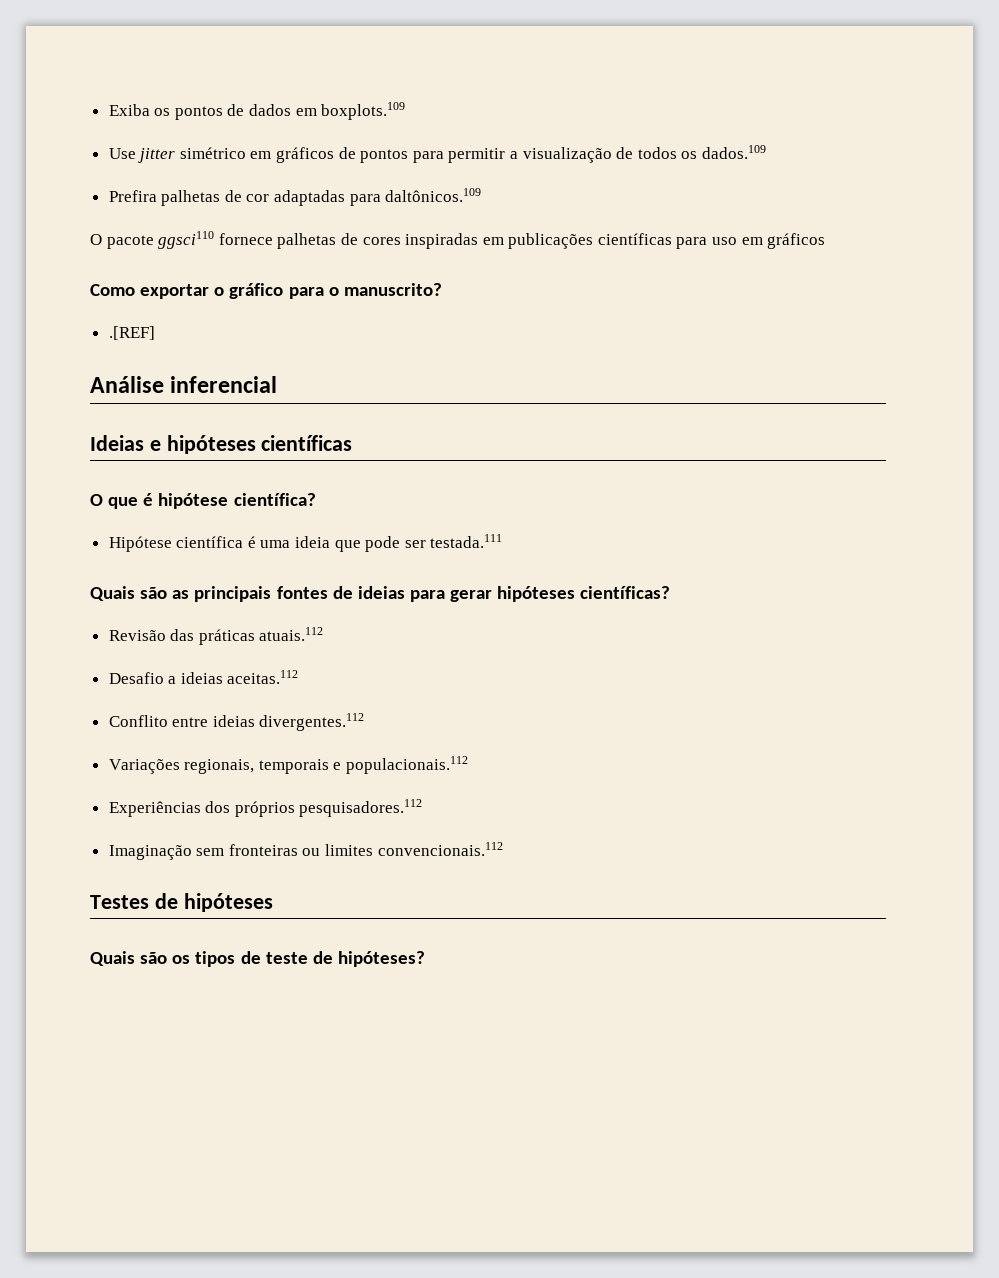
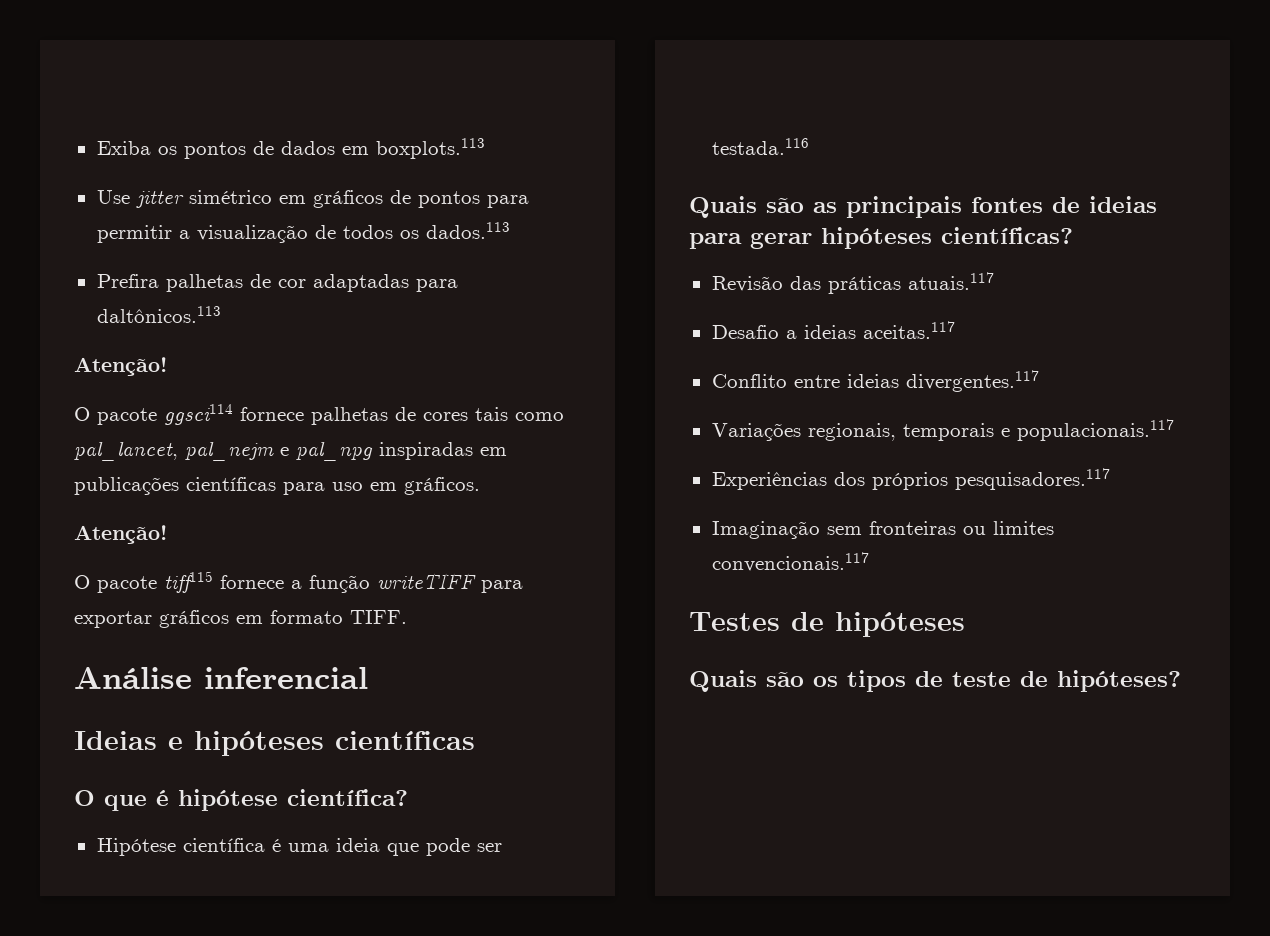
[321,102,406,120] boxplots.109 -> [375,138,485,159] boxplots.113
[701,145,766,159] dados.109 -> [425,222,510,239] dados.113
[385,188,482,202] [90,231,215,249] daltônicos.109 // O pacote ggsci110 -> [96,306,221,323] [74,357,167,376] [74,404,233,425] daltônicos.113 // Atenção! // O pacote ggsci114
(401, 241) none -> [475,407,564,421] [74,441,373,461] tais como pal_lancet, pal_nejm e pal_npg
[767,233,826,249] [90,283,442,299] [108,326,155,340] gráficos // Como exportar o gráfico para o manuscrito? // .[REF] -> [404,477,480,495] [74,525,167,544] [74,571,523,593] [74,610,407,628] gráficos. // Atenção! // O pacote tiff115 fornece a função writeTIFF para exportar gráficos em formato TIFF.
[430,534,503,548] testada.111 -> [711,138,809,155] testada.116
[259,627,324,641] atuais.112 -> [907,272,994,290] atuais.117
[227,670,299,684] aceitas.112 -> [862,321,955,339] aceitas.117
[259,713,365,731] divergentes.112 -> [905,370,1039,392] divergentes.117
[346,756,469,774] populacionais.112 -> [1016,419,1174,441] populacionais.117
[299,799,423,817] pesquisadores.112 -> [954,468,1110,490] pesquisadores.117
[377,842,503,856] convencionais.112 -> [711,552,869,572] convencionais.117

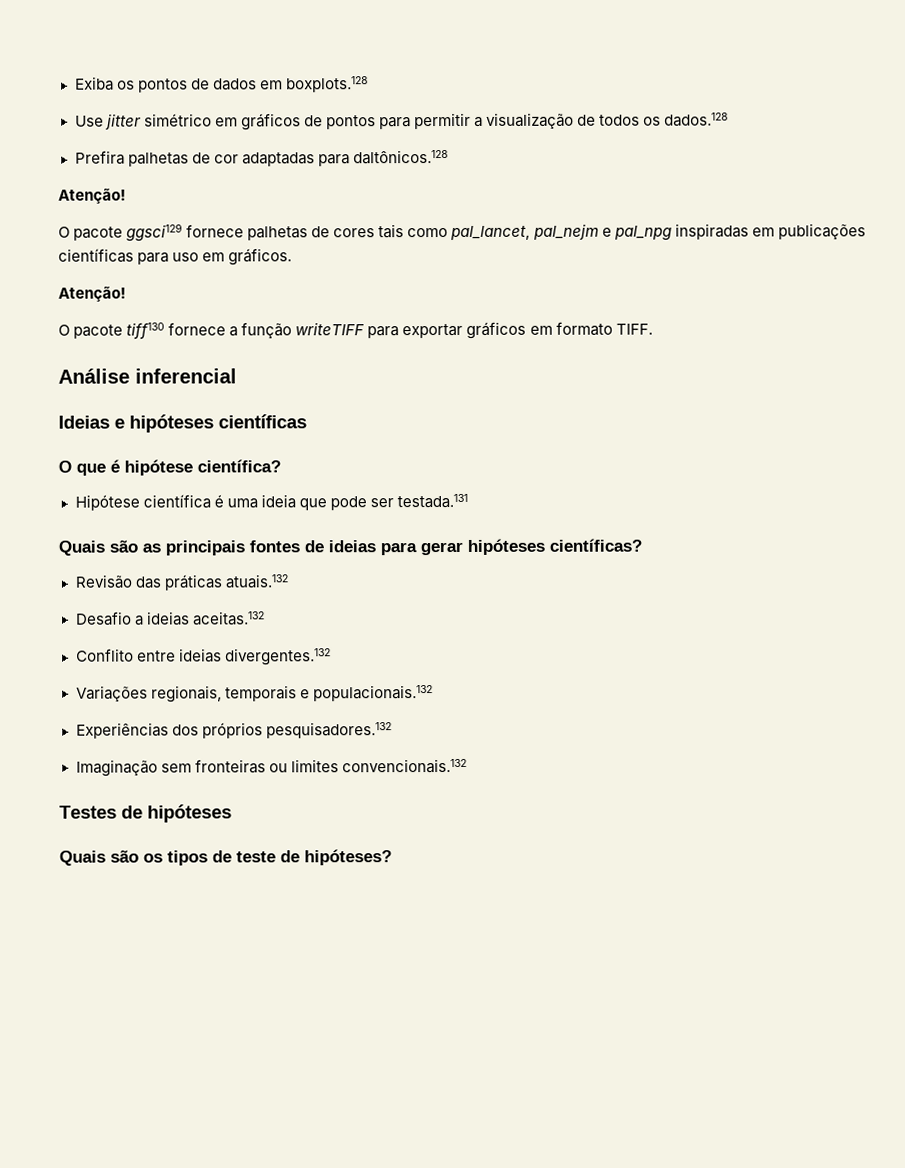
[375,138,485,159] boxplots.113 -> [285,76,369,93] boxplots.128
[425,222,510,239] dados.113 -> [664,112,730,127] dados.128
[96,306,221,323] [74,357,167,376] [74,404,233,425] daltônicos.113 // Atenção! // O pacote ggsci114 -> [352,150,449,165] [58,188,126,204] [58,223,184,242] daltônicos.128 // Atenção! // O pacote ggsci129
[164,571,213,593] tiff115 -> [126,322,166,340] tiff130
[711,138,809,155] testada.116 -> [396,493,468,509] testada.131
[907,272,994,290] atuais.117 -> [224,574,289,589] atuais.132
[862,321,955,339] aceitas.117 -> [192,611,265,626] aceitas.132
[905,370,1039,392] divergentes.117 -> [224,648,331,666] divergentes.132
[1016,419,1174,441] populacionais.117 -> [312,685,433,702] populacionais.132
[954,468,1110,490] pesquisadores.117 -> [265,722,392,739] pesquisadores.132
[711,552,869,572] convencionais.117 -> [341,758,467,774] convencionais.132

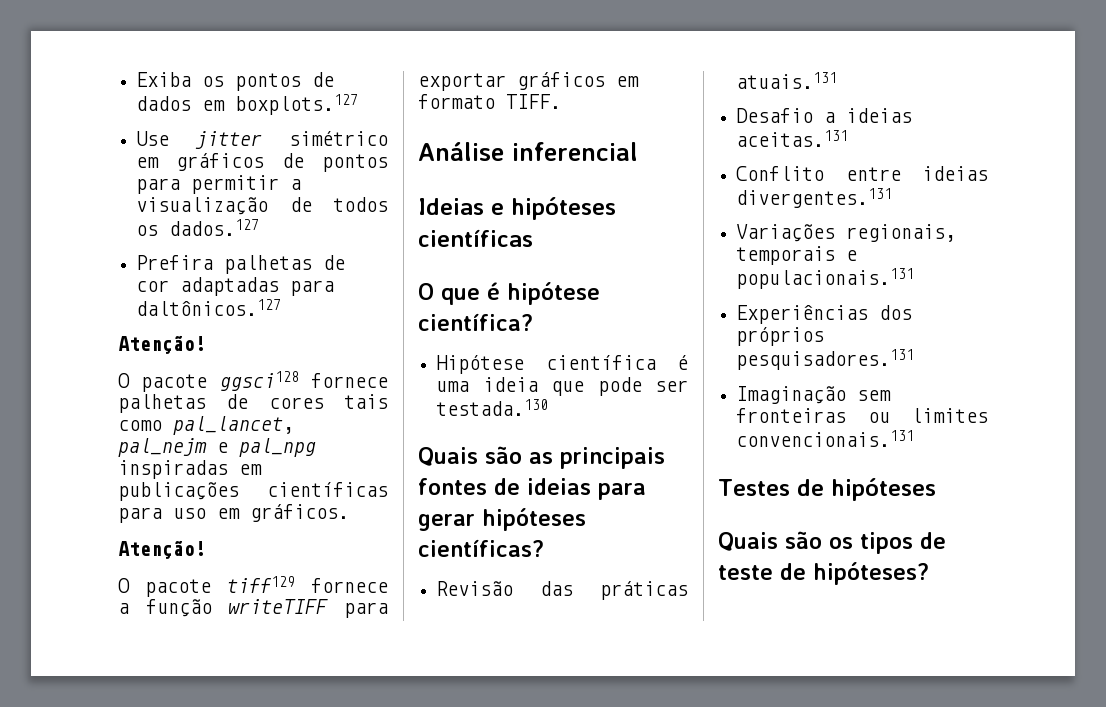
[285,76,369,93] boxplots.128 -> [235,94,359,115] boxplots.127
[664,112,730,127] dados.128 -> [169,219,260,236] dados.127
[352,150,449,165] [58,188,126,204] [58,223,184,242] daltônicos.128 // Atenção! // O pacote ggsci129 -> [136,299,282,316] [118,335,206,354] [118,371,299,392] daltônicos.127 // Atenção! // O pacote ggsci128
[126,322,166,340] tiff130 -> [227,576,295,593] tiff129
[396,493,468,509] testada.131 -> [436,399,549,416] testada.130
[224,574,289,589] atuais.132 -> [736,72,838,89] atuais.131
[192,611,265,626] aceitas.132 -> [736,130,849,147] aceitas.131
[224,648,331,666] divergentes.132 -> [736,188,893,208] divergentes.131
[312,685,433,702] populacionais.132 -> [736,268,915,289] populacionais.131
[265,722,392,739] pesquisadores.132 -> [736,349,915,370] pesquisadores.131
[341,758,467,774] convencionais.132 -> [736,430,915,447] convencionais.131

